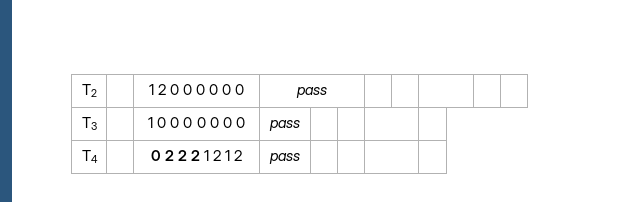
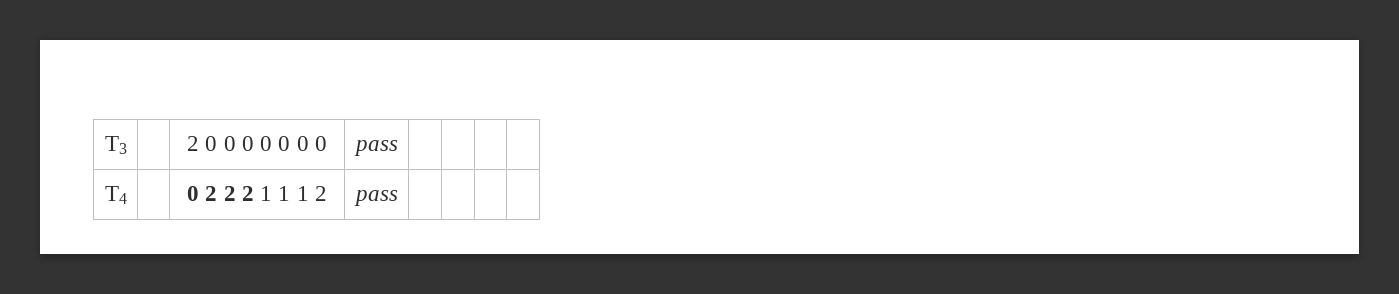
[81,84,97,97] [148,84,245,95] [296,87,327,98] T2 | | 1 2 0 0 0 0 0 0 | pass | | | | | // -> (104, 145) none
[148,117,154,128] 1 -> [187,136,200,151] 2
[213,150,222,161] 2 -> [278,186,291,201] 1

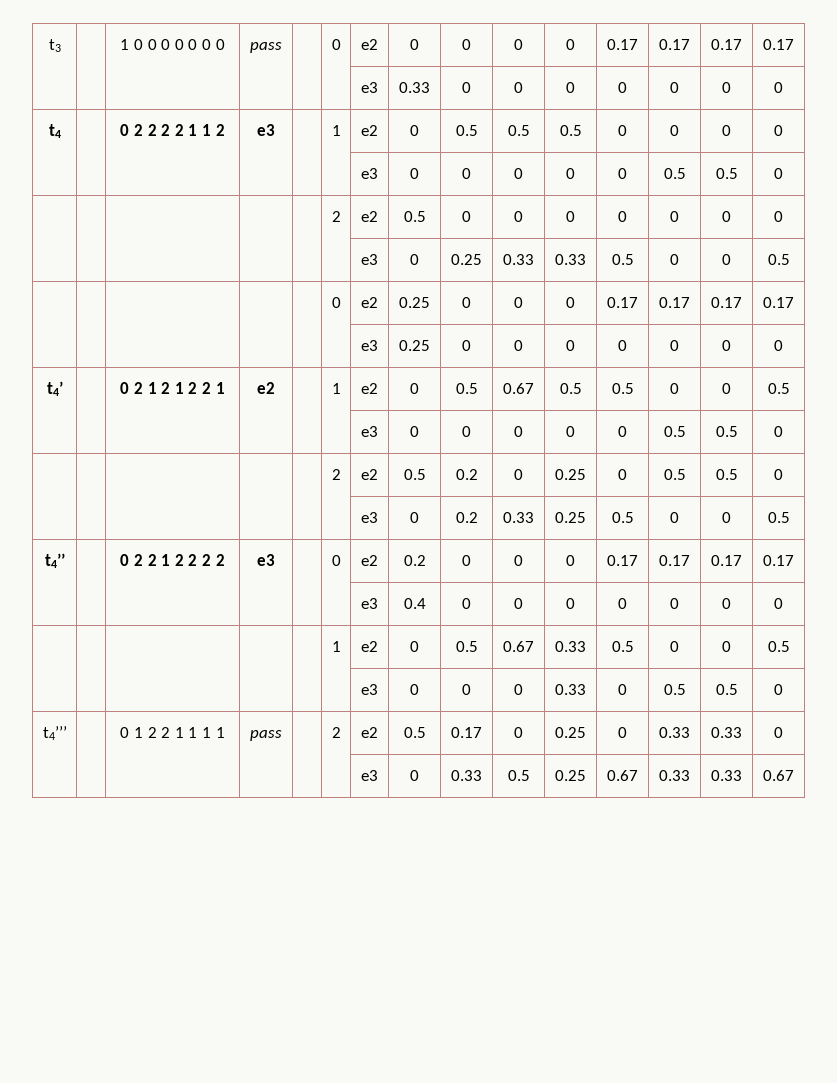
[104,136,127,154] [187,136,200,151] T3 | | 2 -> [48,39,61,52] [120,39,130,50] t3 | | 1
[104,186,127,204] | | // T4 -> [331,39,341,50] [361,39,378,50] [410,39,419,50] [462,39,471,50] [514,39,523,50] [566,39,575,50] [607,39,638,50] [659,39,690,50] [711,39,742,50] [763,39,794,50] [361,82,378,93] [399,82,430,93] [462,82,471,93] [514,82,523,93] [566,82,575,93] [618,82,627,93] [670,82,679,93] [722,82,731,93] [774,82,783,93] [48,124,61,138] 0 | e2 | 0 | 0 | 0 | 0 | 0.17 | 0.17 | 0.17 | 0.17 // | | | | | | e3 | 0.33 | 0 | 0 | 0 | 0 | 0 | 0 | 0 // t4
[260,186,327,201] [353,190,398,206] 1 1 1 2 | pass | | | | -> [174,124,225,136] [257,124,275,136] [331,125,341,136] [361,125,378,136] [410,125,419,136] [455,125,478,136] [507,125,530,136] [559,125,582,136] [618,125,627,136] [670,125,679,136] [722,125,731,136] [774,125,783,136] [361,168,378,179] [410,168,419,179] [462,168,471,179] [514,168,523,179] [566,168,575,179] [618,168,627,179] [663,168,686,179] [715,168,738,179] [774,168,783,179] [331,211,341,222] [361,211,378,222] [403,211,426,222] [462,211,471,222] [514,211,523,222] [566,211,575,222] [618,211,627,222] [670,211,679,222] [722,211,731,222] [774,211,783,222] [361,254,378,265] [410,254,419,265] [451,254,482,265] [503,254,534,265] [555,254,586,265] [611,254,634,265] [670,254,679,265] [722,254,731,265] [767,254,790,265] [331,297,341,308] [361,297,378,308] [399,297,430,308] [462,297,471,308] [514,297,523,308] [566,297,575,308] [607,297,638,308] [659,297,690,308] [711,297,742,308] [763,297,794,308] [361,340,378,351] [399,340,430,351] [462,340,471,351] [514,340,523,351] [566,340,575,351] [618,340,627,351] [670,340,679,351] [722,340,731,351] [774,340,783,351] [46,381,63,396] [120,382,225,394] [257,382,275,394] [331,383,341,394] [361,383,378,394] [410,383,419,394] [455,383,478,394] [503,383,534,394] [559,383,582,394] [611,383,634,394] [670,383,679,394] [722,383,731,394] [767,383,790,394] [361,426,378,437] [410,426,419,437] [462,426,471,437] [514,426,523,437] [566,426,575,437] [618,426,627,437] [663,426,686,437] [715,426,738,437] [774,426,783,437] [331,469,341,480] [361,469,378,480] [403,469,426,480] [455,469,478,480] [514,469,523,480] [555,469,586,480] [618,469,627,480] [663,469,686,480] [715,469,738,480] [774,469,783,480] [361,512,378,523] [410,512,419,523] [455,512,478,523] [503,512,534,523] [555,512,586,523] [611,512,634,523] [670,512,679,523] [722,512,731,523] [767,512,790,523] [44,553,65,568] [120,554,225,566] [257,554,275,566] [331,555,341,566] [361,555,378,566] [403,555,426,566] [462,555,471,566] [514,555,523,566] [566,555,575,566] [607,555,638,566] [659,555,690,566] [711,555,742,566] [763,555,794,566] [361,598,378,609] [403,598,426,609] [462,598,471,609] [514,598,523,609] [566,598,575,609] [618,598,627,609] [670,598,679,609] [722,598,731,609] [774,598,783,609] [331,641,341,652] [361,641,378,652] [410,641,419,652] [455,641,478,652] [503,641,534,652] [555,641,586,652] [611,641,634,652] [670,641,679,652] [722,641,731,652] [767,641,790,652] [361,684,378,695] [410,684,419,695] [462,684,471,695] [514,684,523,695] [555,684,586,695] [618,684,627,695] [663,684,686,695] [715,684,738,695] [774,684,783,695] [42,726,67,740] [120,727,225,738] [250,730,282,741] [331,727,341,738] [361,727,378,738] [403,727,426,738] [451,727,482,738] [514,727,523,738] [555,727,586,738] [618,727,627,738] [659,727,690,738] [711,727,742,738] [774,727,783,738] [361,770,378,781] [410,770,419,781] [451,770,482,781] [507,770,530,781] [555,770,586,781] [607,770,638,781] [659,770,690,781] [711,770,742,781] [763,770,794,781] 2 1 1 2 | e3 | | 1 | e2 | 0 | 0.5 | 0.5 | 0.5 | 0 | 0 | 0 | 0 // | | | | | | e3 | 0 | 0 | 0 | 0 | 0 | 0.5 | 0.5 | 0 // | | | | | 2 | e2 | 0.5 | 0 | 0 | 0 | 0 | 0 | 0 | 0 // | | | | | | e3 | 0 | 0.25 | 0.33 | 0.33 | 0.5 | 0 | 0 | 0.5 // | | | | | 0 | e2 | 0.25 | 0 | 0 | 0 | 0.17 | 0.17 | 0.17 | 0.17 // | | | | | | e3 | 0.25 | 0 | 0 | 0 | 0 | 0 | 0 | 0 // t4’ | | 0 2 1 2 1 2 2 1 | e2 | | 1 | e2 | 0 | 0.5 | 0.67 | 0.5 | 0.5 | 0 | 0 | 0.5 // | | | | | | e3 | 0 | 0 | 0 | 0 | 0 | 0.5 | 0.5 | 0 // | | | | | 2 | e2 | 0.5 | 0.2 | 0 | 0.25 | 0 | 0.5 | 0.5 | 0 // | | | | | | e3 | 0 | 0.2 | 0.33 | 0.25 | 0.5 | 0 | 0 | 0.5 // t4’’ | | 0 2 2 1 2 2 2 2 | e3 | | 0 | e2 | 0.2 | 0 | 0 | 0 | 0.17 | 0.17 | 0.17 | 0.17 // | | | | | | e3 | 0.4 | 0 | 0 | 0 | 0 | 0 | 0 | 0 // | | | | | 1 | e2 | 0 | 0.5 | 0.67 | 0.33 | 0.5 | 0 | 0 | 0.5 // | | | | | | e3 | 0 | 0 | 0 | 0.33 | 0 | 0.5 | 0.5 | 0 // t4’’’ | | 0 1 2 2 1 1 1 1 | pass | | 2 | e2 | 0.5 | 0.17 | 0 | 0.25 | 0 | 0.33 | 0.33 | 0 // | | | | | | e3 | 0 | 0.33 | 0.5 | 0.25 | 0.67 | 0.33 | 0.33 | 0.67

